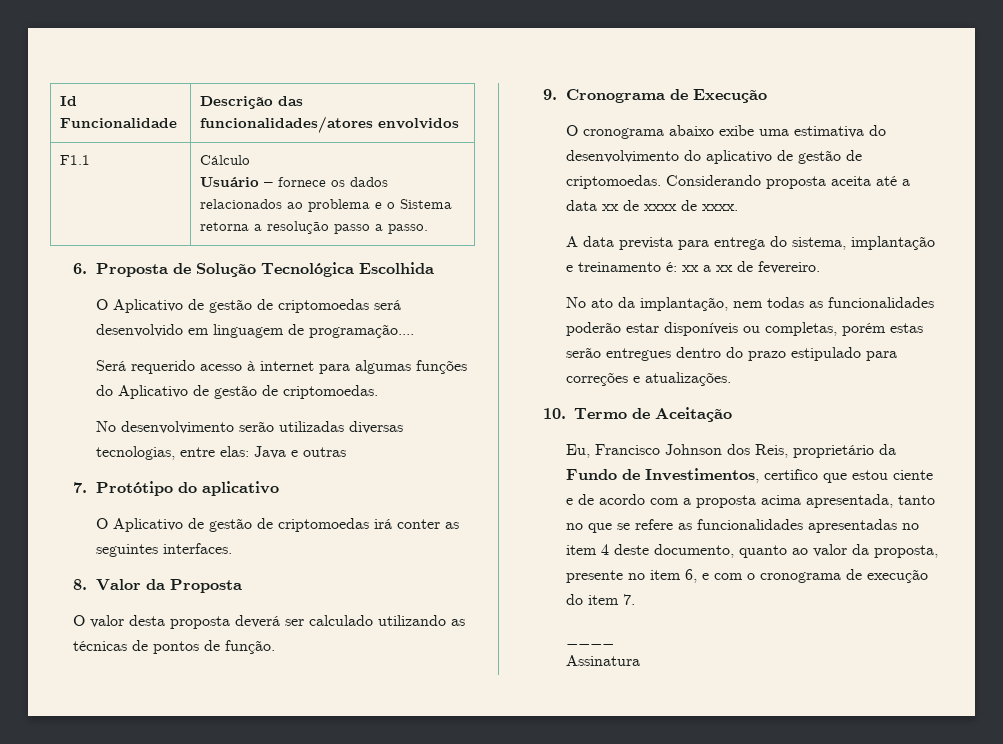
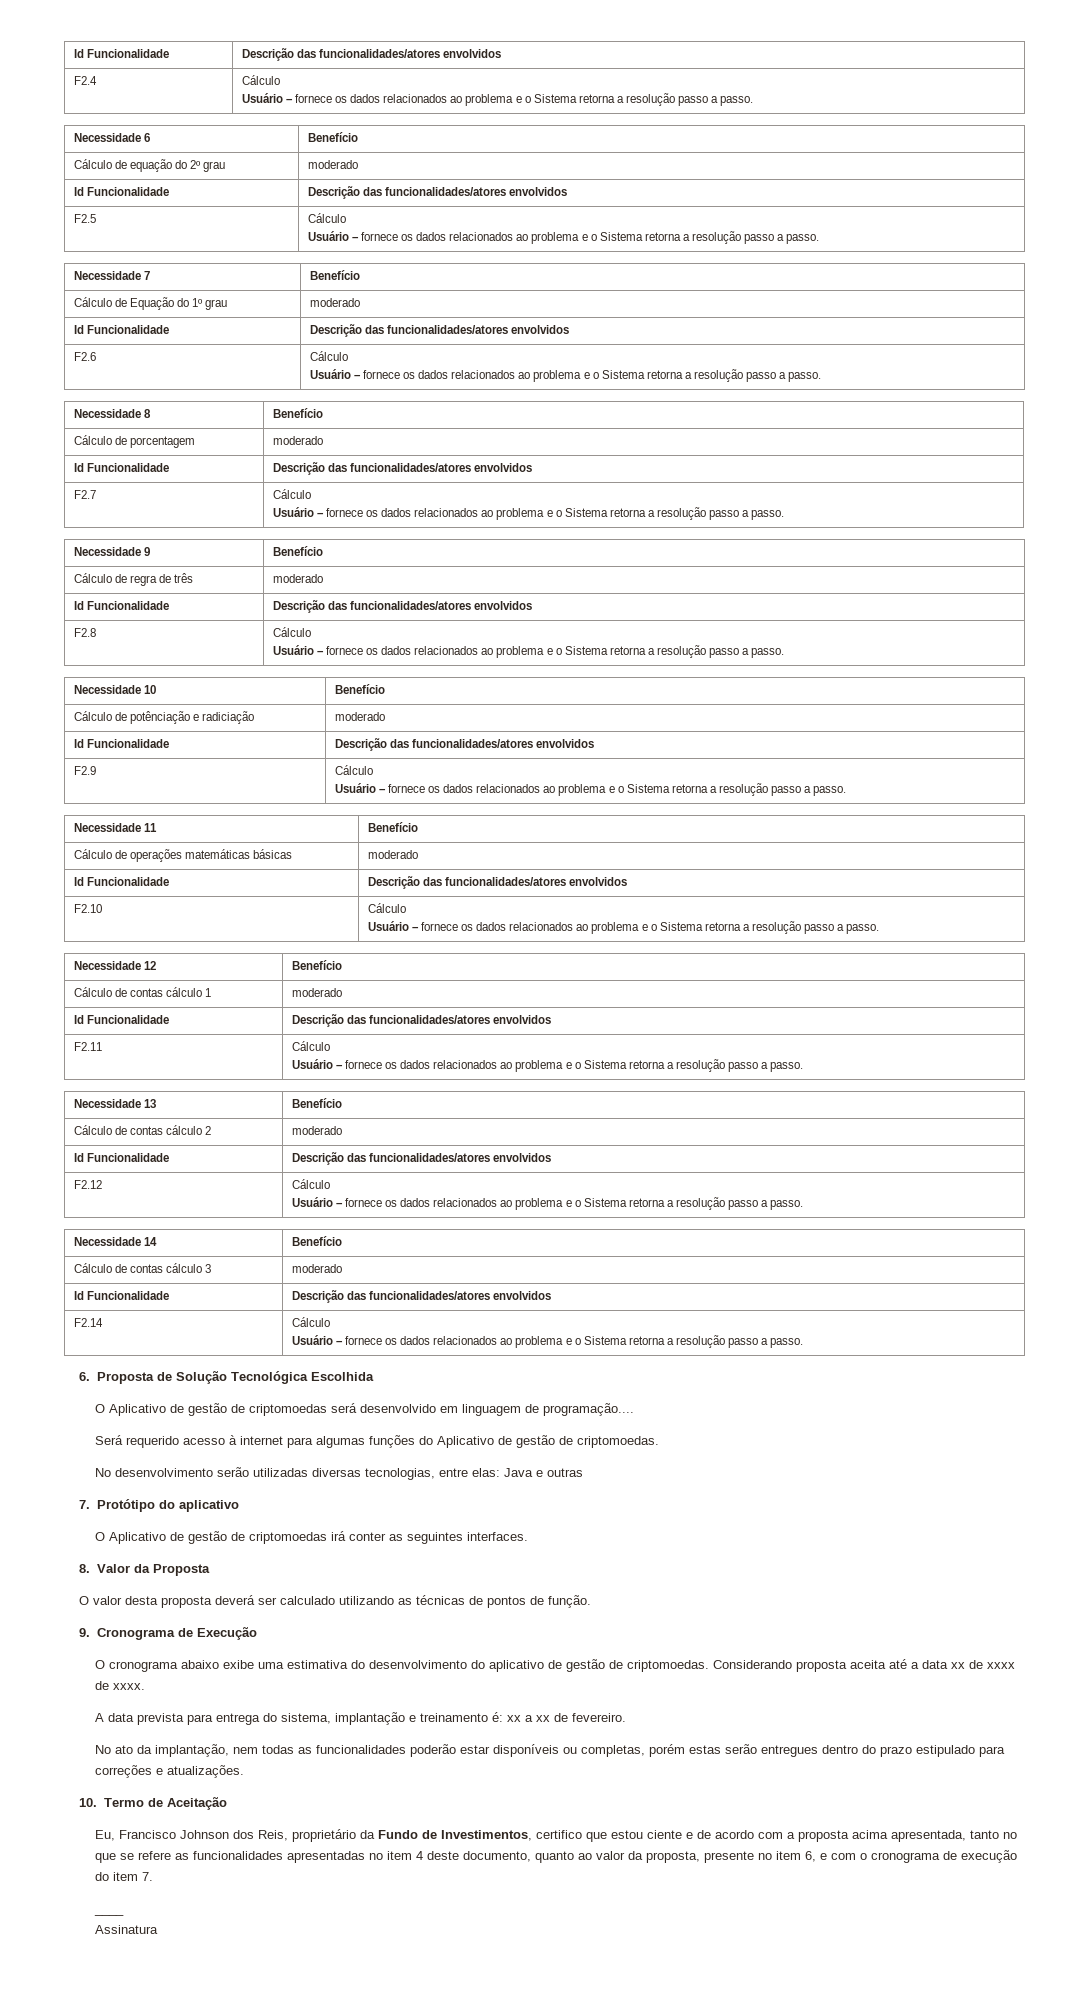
[59,96,77,106] [59,118,177,128] [199,96,303,109] [199,116,459,133] [59,155,90,165] Id Funcionalidade | Descrição das funcionalidades/atores envolvidos // F1.1 -> [73,49,169,58] [241,48,502,61] [73,76,97,85] [241,75,280,85] [241,93,754,106] [73,133,150,142] [307,132,358,142] [73,159,226,172] [307,160,358,169] [73,187,169,196] [307,186,568,199] [73,214,96,223] [307,213,346,223] [307,231,820,244] [73,271,150,280] [309,270,360,280] [73,297,228,310] [309,298,360,307] [73,325,169,334] [309,324,570,337] [73,352,96,361] [309,351,348,361] [309,369,822,382] [73,409,151,418] [272,408,323,418] [73,435,195,448] [272,436,323,445] [73,463,169,472] [272,462,533,475] [73,490,96,499] [272,489,311,499] [272,507,785,520] [73,547,150,556] [272,546,323,556] [73,573,194,586] [272,574,323,583] [73,601,169,610] [272,600,533,613] [73,628,96,637] [272,627,311,637] [272,645,785,658] [73,685,156,694] [334,684,385,694] [73,711,255,724] [334,712,385,721] [73,739,169,748] [334,738,595,751] [73,766,96,775] [334,765,373,775] [334,783,847,796] [73,823,157,832] [367,822,418,832] [73,849,293,862] [367,850,418,859] [73,877,169,886] [367,876,628,889] [73,904,102,913] [367,903,406,913] [367,921,880,934] [73,961,156,970] [291,960,342,970] [73,987,212,997] [291,988,342,997] [73,1015,169,1024] [291,1014,552,1027] [73,1042,102,1051] [291,1041,330,1051] [291,1059,804,1072] [73,1099,156,1108] [291,1098,342,1108] [73,1125,212,1135] [291,1126,342,1135] [73,1153,169,1162] [291,1152,552,1165] [73,1180,102,1189] [291,1179,330,1189] [291,1197,804,1210] [73,1237,157,1246] [291,1236,342,1246] [73,1263,212,1273] [291,1264,342,1273] [73,1291,169,1300] [291,1290,552,1303] [73,1318,103,1327] Id Funcionalidade | Descrição das funcionalidades/atores envolvidos // F2.4 | Cálculo // Usuário – fornece os dados relacionados ao problema e o Sistema retorna a resolução passo a passo. // Necessidade 6 | Benefício // Cálculo de equação do 2º grau | moderado // Id Funcionalidade | Descrição das funcionalidades/atores envolvidos // F2.5 | Cálculo // Usuário – fornece os dados relacionados ao problema e o Sistema retorna a resolução passo a passo. // Necessidade 7 | Benefício // Cálculo de Equação do 1º grau | moderado // Id Funcionalidade | Descrição das funcionalidades/atores envolvidos // F2.6 | Cálculo // Usuário – fornece os dados relacionados ao problema e o Sistema retorna a resolução passo a passo. // Necessidade 8 | Benefício // Cálculo de porcentagem | moderado // Id Funcionalidade | Descrição das funcionalidades/atores envolvidos // F2.7 | Cálculo // Usuário – fornece os dados relacionados ao problema e o Sistema retorna a resolução passo a passo. // Necessidade 9 | Benefício // Cálculo de regra de três | moderado // Id Funcionalidade | Descrição das funcionalidades/atores envolvidos // F2.8 | Cálculo // Usuário – fornece os dados relacionados ao problema e o Sistema retorna a resolução passo a passo. // Necessidade 10 | Benefício // Cálculo de potênciação e radiciação | moderado // Id Funcionalidade | Descrição das funcionalidades/atores envolvidos // F2.9 | Cálculo // Usuário – fornece os dados relacionados ao problema e o Sistema retorna a resolução passo a passo. // Necessidade 11 | Benefício // Cálculo de operações matemáticas básicas | moderado // Id Funcionalidade | Descrição das funcionalidades/atores envolvidos // F2.10 | Cálculo // Usuário – fornece os dados relacionados ao problema e o Sistema retorna a resolução passo a passo. // Necessidade 12 | Benefício // Cálculo de contas cálculo 1 | moderado // Id Funcionalidade | Descrição das funcionalidades/atores envolvidos // F2.11 | Cálculo // Usuário – fornece os dados relacionados ao problema e o Sistema retorna a resolução passo a passo. // Necessidade 13 | Benefício // Cálculo de contas cálculo 2 | moderado // Id Funcionalidade | Descrição das funcionalidades/atores envolvidos // F2.12 | Cálculo // Usuário – fornece os dados relacionados ao problema e o Sistema retorna a resolução passo a passo. // Necessidade 14 | Benefício // Cálculo de contas cálculo 3 | moderado // Id Funcionalidade | Descrição das funcionalidades/atores envolvidos // F2.14

